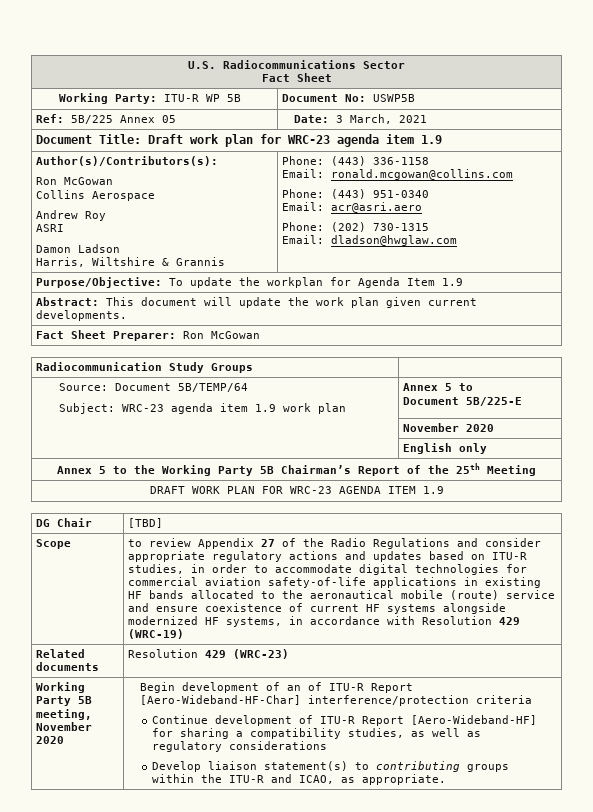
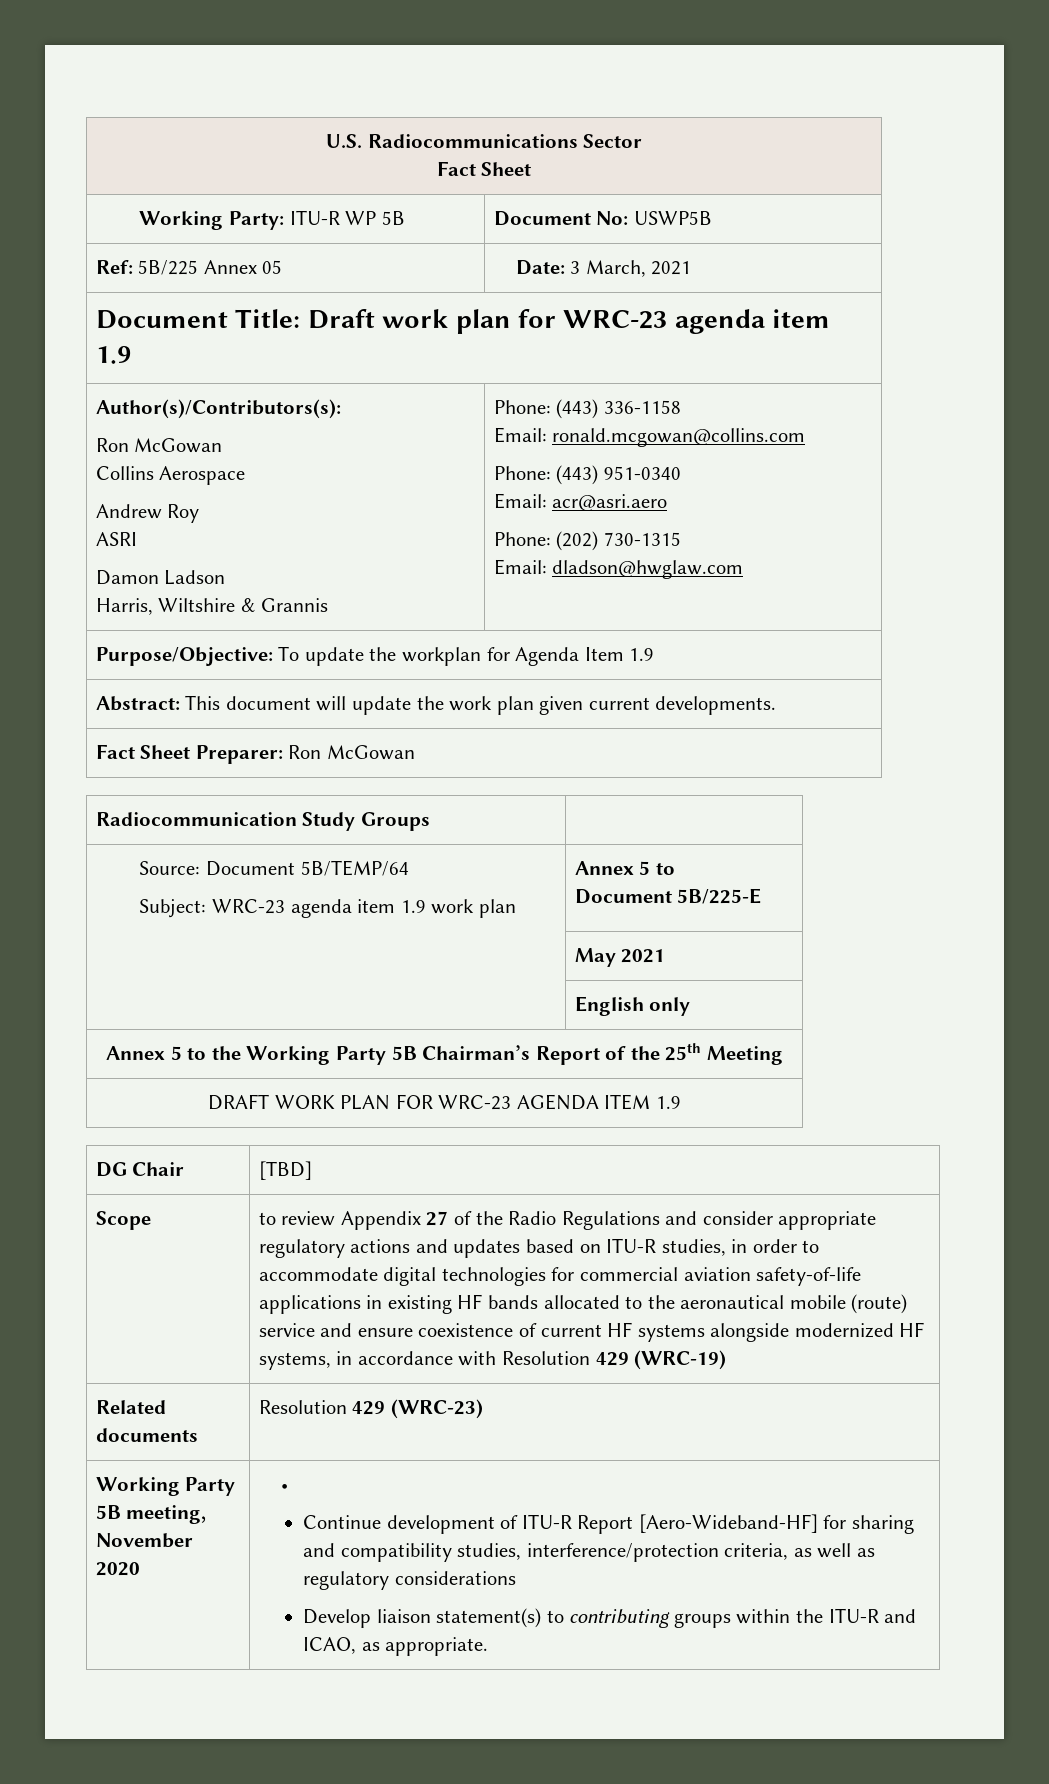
[403,423,495,432] November 2020 -> [574,948,666,967] May 2021
[139,682,413,693] [139,695,532,706] Begin development of an of ITU-R Report [Aero-Wideband-HF-Char] interference/protection criteria -> [280,1484,288,1491] •
[235,731,243,737] a -> [303,1543,336,1557] and
(404, 733) none -> [526,1543,789,1562] interference/protection criteria,

